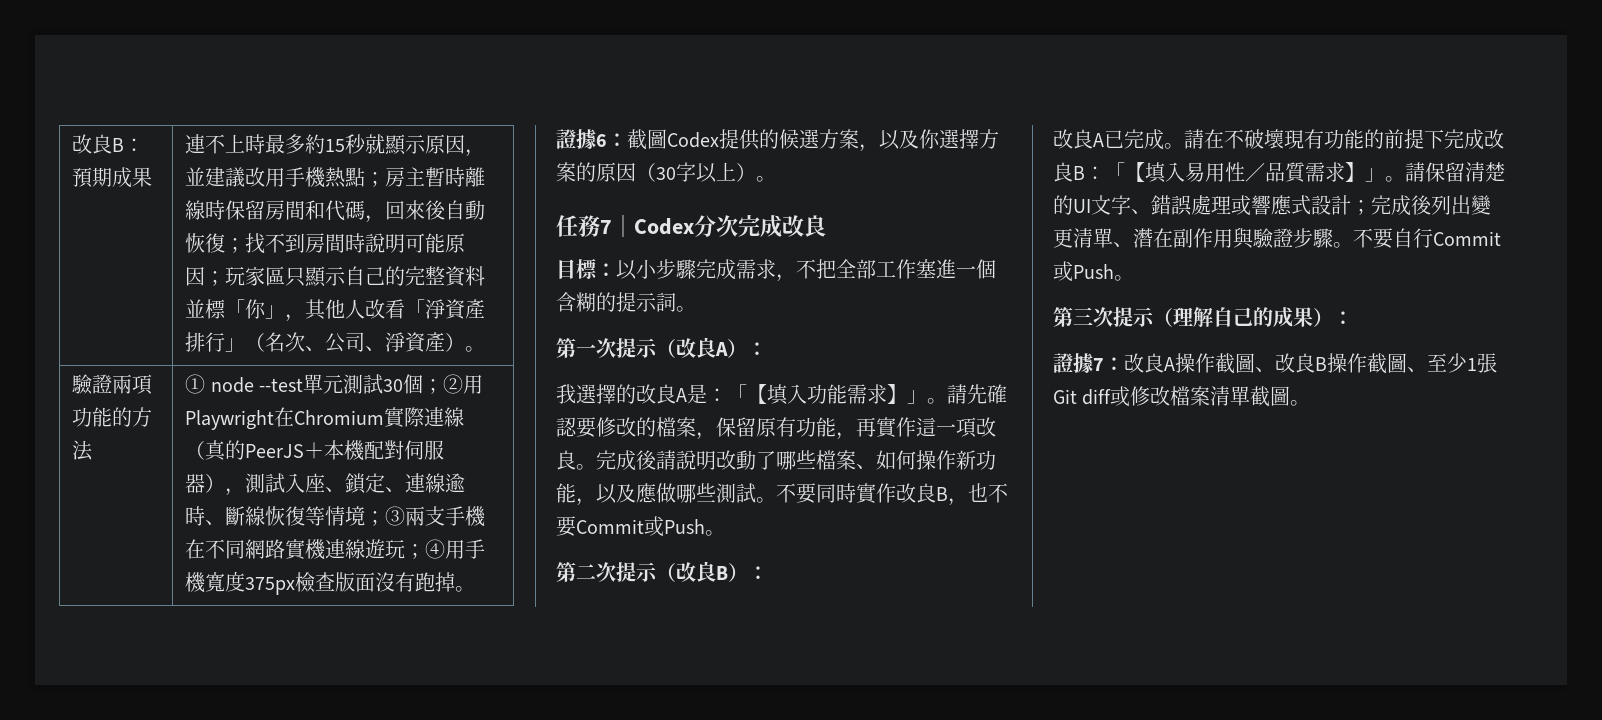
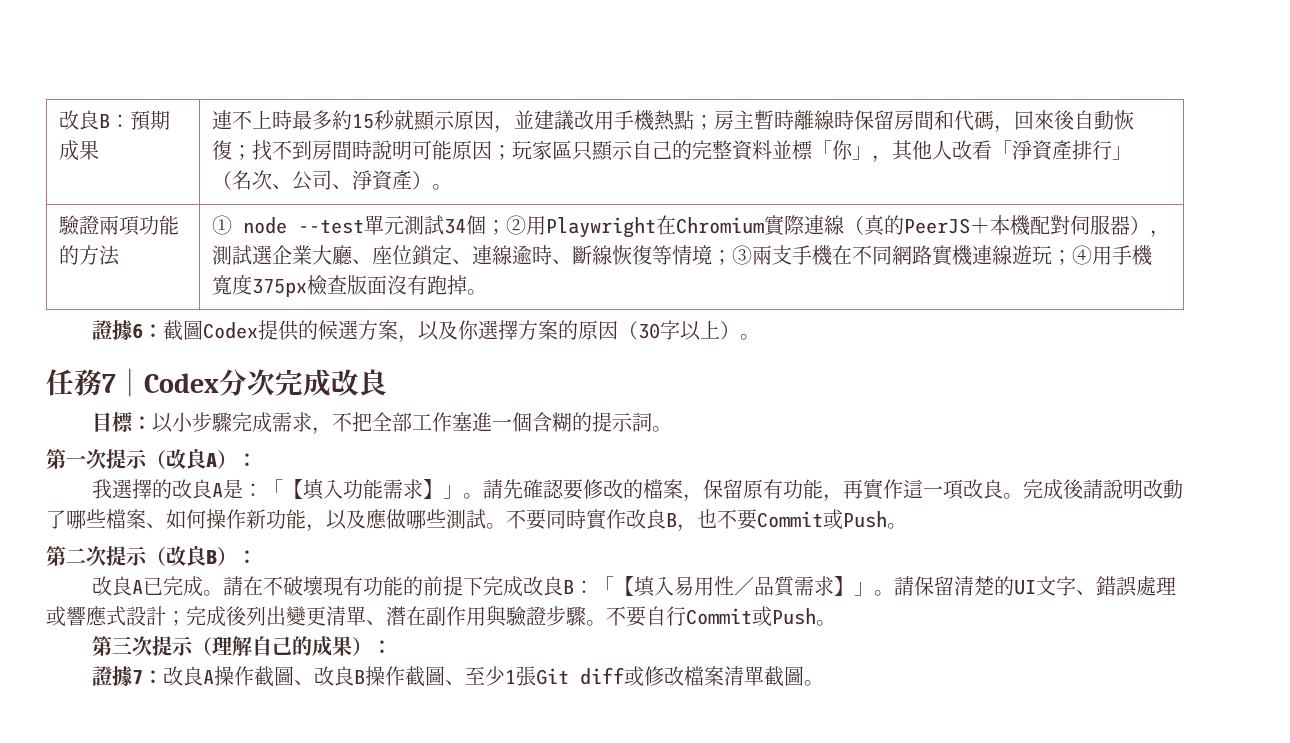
[383,379,404,392] 30 -> [444,219,467,234] 34
[285,473,346,493] 入座、 -> [252,245,413,265] 選企業大廳、座位

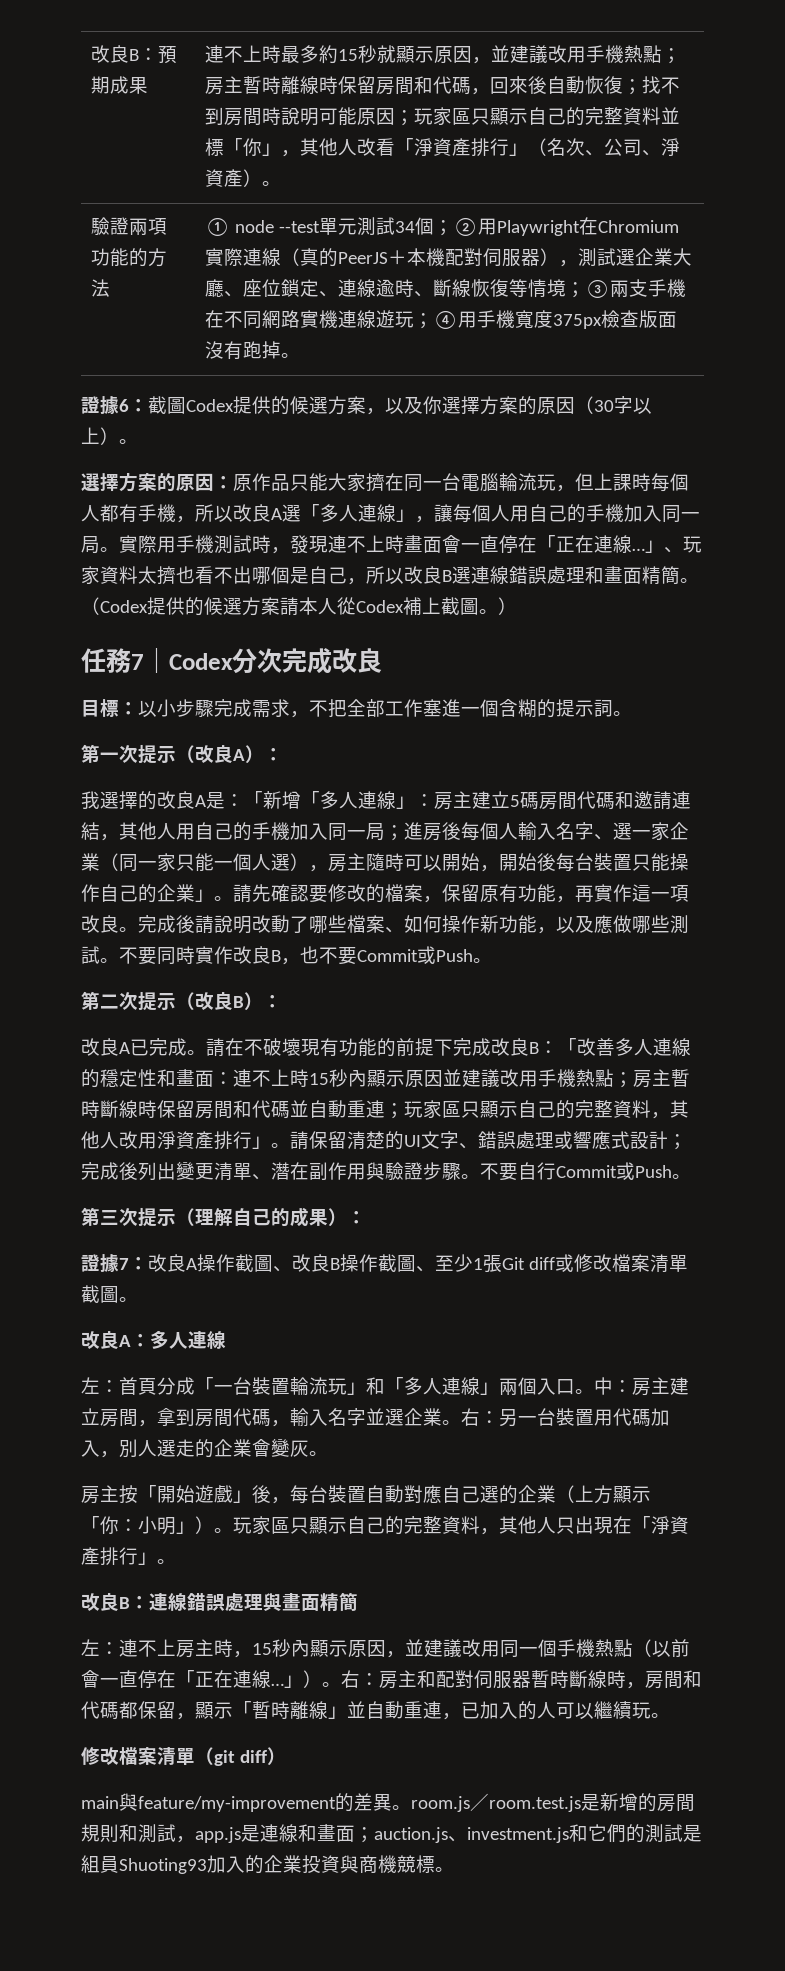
(761, 337) none -> [81,472,689,492] [81,504,700,523] [81,535,702,554] [81,566,699,585] [81,597,517,616] // 選擇方案的原因：原作品只能大家擠在同一台電腦輪流玩，但上課時每個人都有手機，所以改良A選「多人連線」，讓每個人用自己的手機加入同一局。實際用手機測試時，發現連不上時畫面會一直停在「正在連線…」、玩家資料太擠也看不出哪個是自己，所以改良B選連線錯誤處理和畫面精簡。（Codex提供的候選方案請本人從Codex補上截圖。）
[283,479,444,500] 【填入功能需求】 -> [263,791,691,810] [81,822,689,841] [81,853,689,872] [81,884,195,903] 新增「多人連線」：房主建立5碼房間代碼和邀請連結，其他人用自己的手機加入同一局；進房後每個人輸入名字、選一家企業（同一家只能一個人選），房主隨時可以開始，開始後每台裝置只能操作自己的企業
[614,576,855,597] 【填入易用性／品質需求】 -> [577,1038,691,1056] [81,1069,690,1088] [81,1100,689,1119] [81,1131,252,1150] 改善多人連線的穩定性和畫面：連不上時15秒內顯示原因並建議改用手機熱點；房主暫時斷線時保留房間和代碼並自動重連；玩家區只顯示自己的完整資料，其他人改用淨資產排行
(825, 683) none -> [81,1330,226,1349] [81,1377,689,1396] [81,1408,670,1427] [81,1438,328,1458] [81,1485,651,1504] [81,1516,689,1535] [81,1547,176,1566] [81,1592,358,1612] [81,1639,690,1658] [81,1670,702,1689] [81,1701,670,1720] [81,1747,286,1766] [81,1793,695,1812] [81,1824,702,1843] [81,1855,454,1874] // 改良A：多人連線 // 左：首頁分成「一台裝置輪流玩」和「多人連線」兩個入口。中：房主建立房間，拿到房間代碼，輸入名字並選企業。右：另一台裝置用代碼加入，別人選走的企業會變灰。 // 房主按「開始遊戲」後，每台裝置自動對應自己選的企業（上方顯示「你：小明」）。玩家區只顯示自己的完整資料，其他人只出現在「淨資產排行」。 // 改良B：連線錯誤處理與畫面精簡 // 左：連不上房主時，15秒內顯示原因，並建議改用同一個手機熱點（以前會一直停在「正在連線…」）。右：房主和配對伺服器暫時斷線時，房間和代碼都保留，顯示「暫時離線」並自動重連，已加入的人可以繼續玩。 // 修改檔案清單（git diff） // main與feature/my-improvement的差異。room.js／room.test.js是新增的房間規則和測試，app.js是連線和畫面；auction.js、investment.js和它們的測試是組員Shuoting93加入的企業投資與商機競標。

